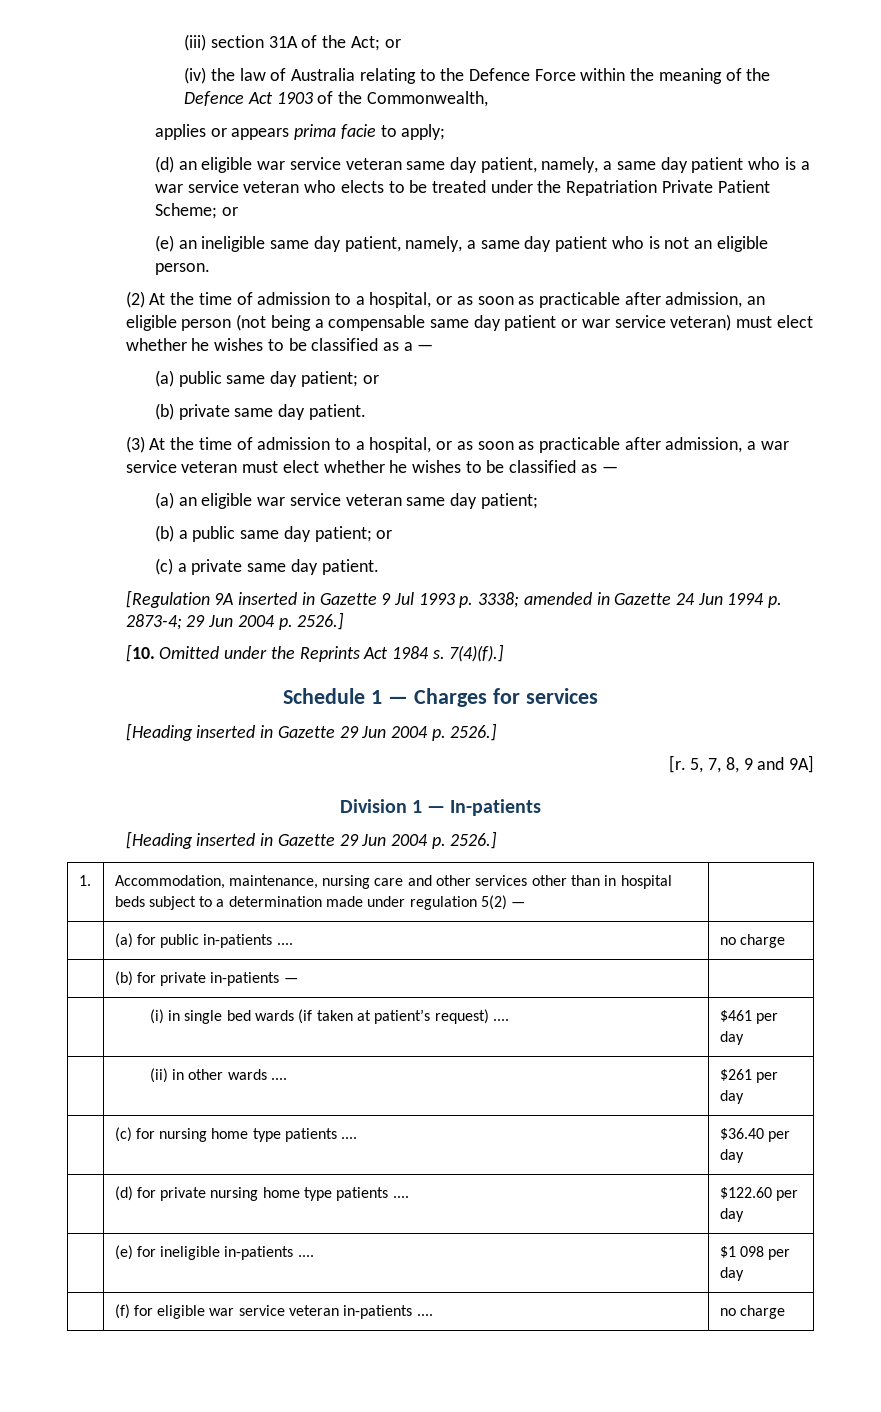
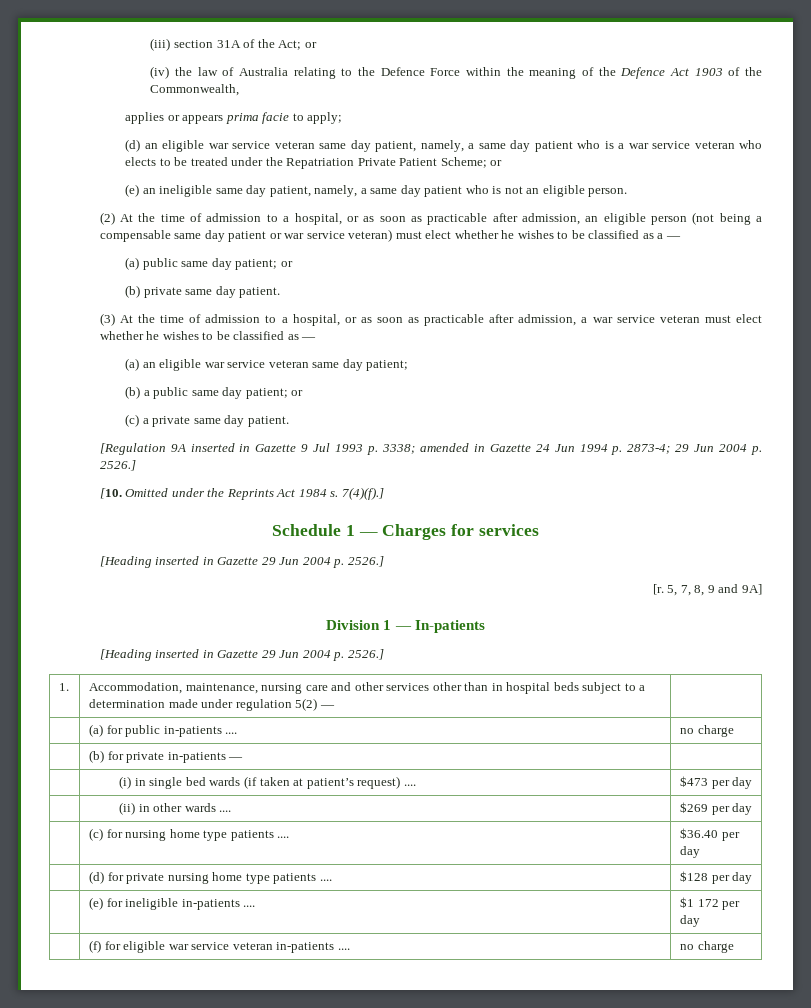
[719,1010,752,1022] $461 -> [679,776,708,787] $473
[719,1069,752,1081] $261 -> [679,802,708,813] $269
[719,1187,772,1199] $122.60 -> [679,871,708,882] $128
[739,1246,764,1257] 098 -> [697,899,719,907] 172

